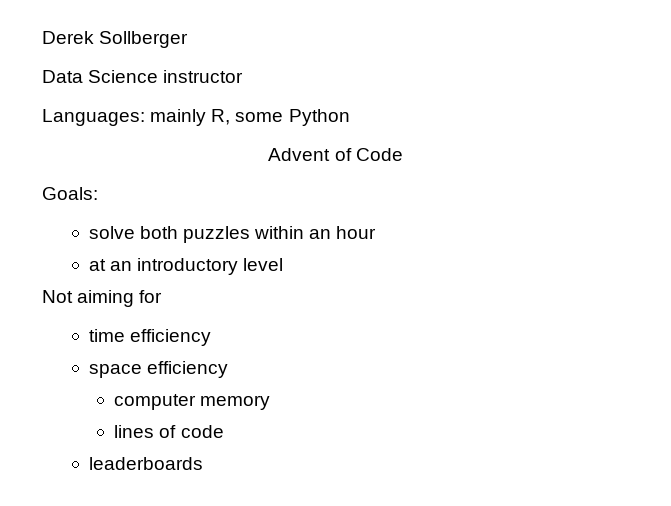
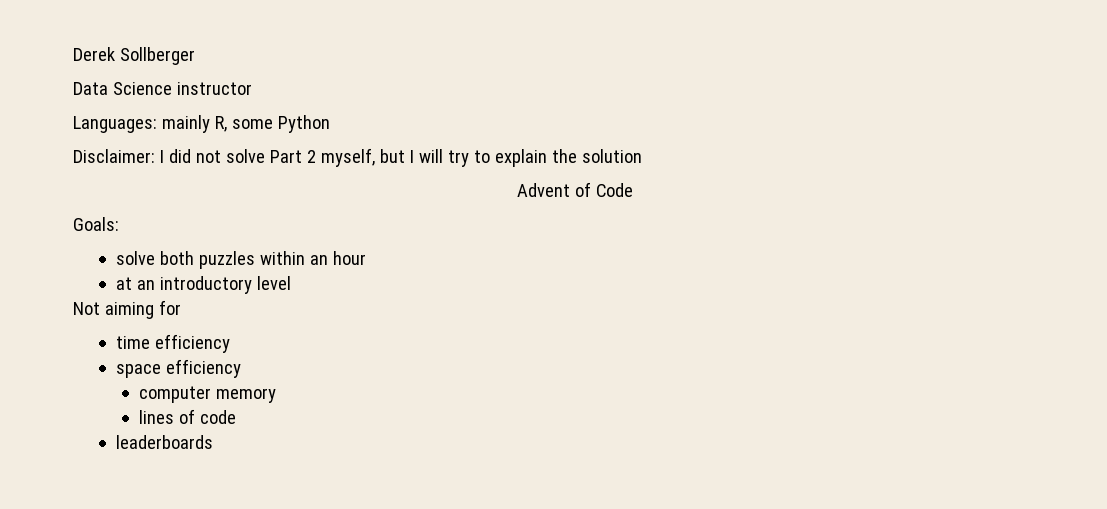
(350, 117) none -> [73,148,642,167] // Disclaimer: I did not solve Part 2 myself, but I will try to explain the solution

